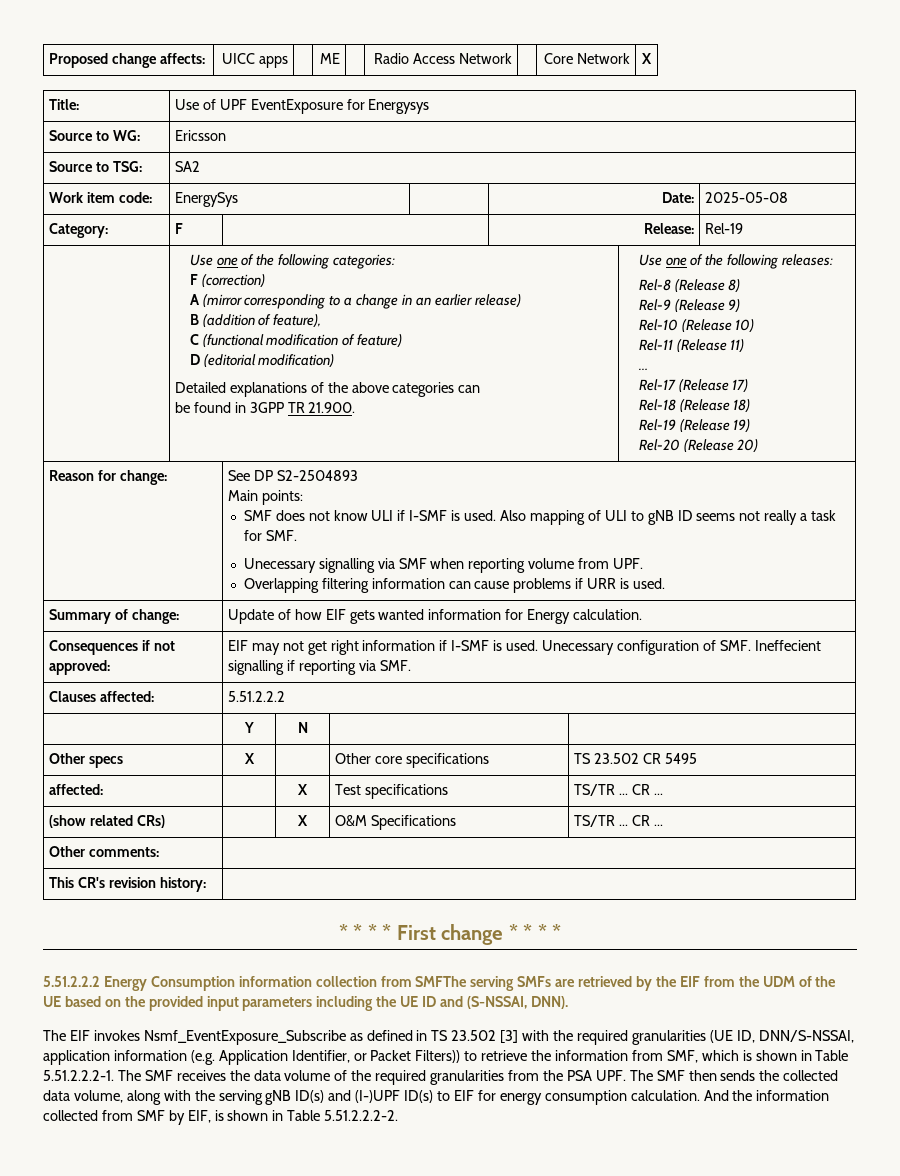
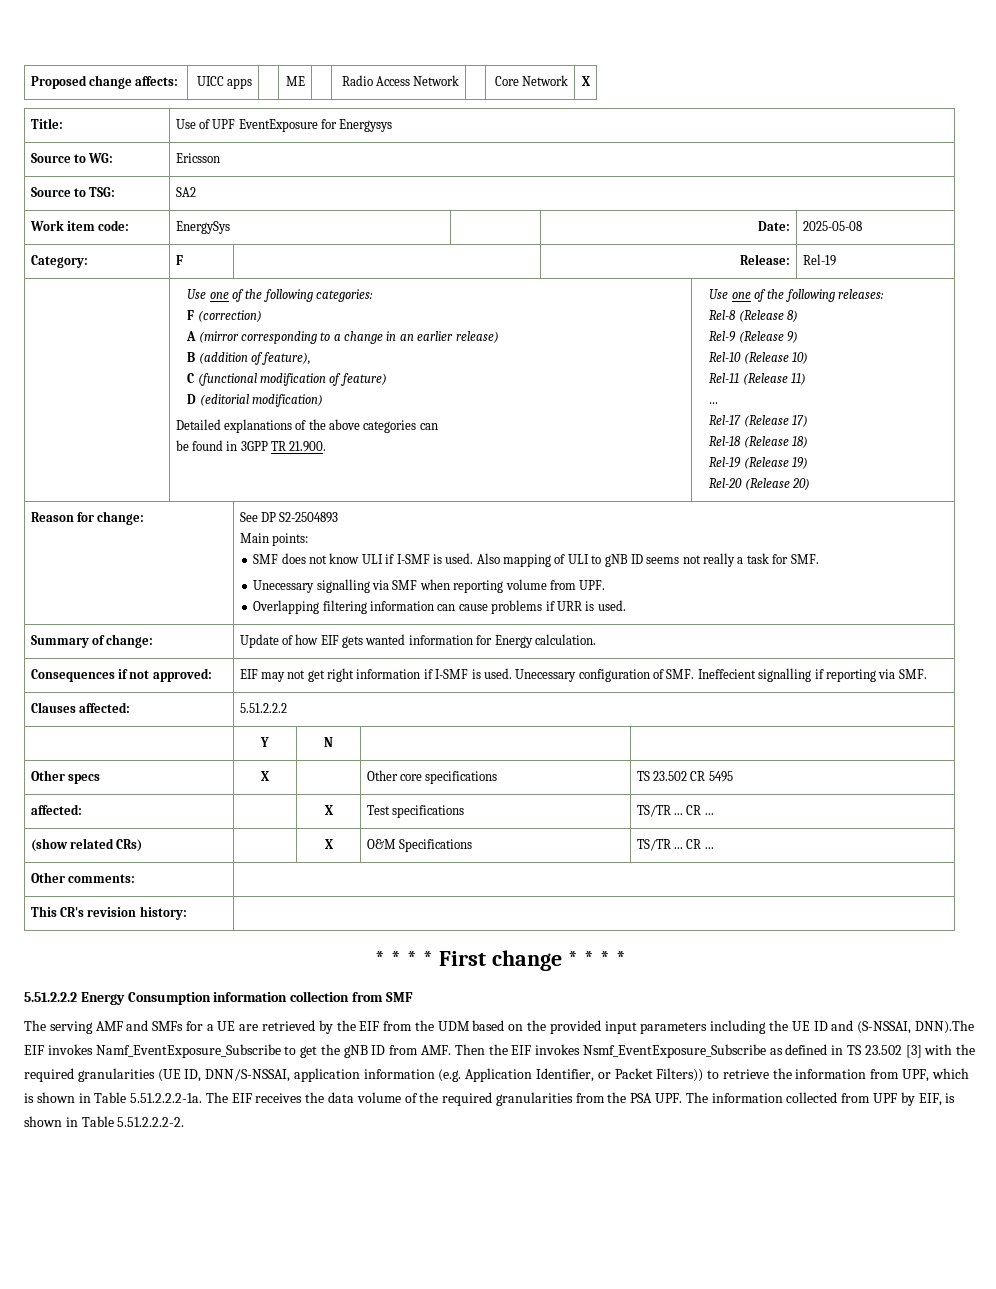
[415,976,552,991] SMFThe serving SMFs -> [385,992,413,1002] [24,1020,236,1034] SMF // The serving AMF and SMFs for a UE
[798,976,837,987] [43,996,61,1007] of the UE -> (470, 1026) none
[530,996,568,1009] [43,1030,66,1041] DNN). // The -> [914,1020,974,1034] [24,1044,508,1058] DNN).The EIF invokes Namf_EventExposure_Subscribe to get the gNB ID from AMF. Then the
[666,1050,698,1063] SMF, -> [902,1069,930,1082] UPF,
[43,1070,173,1081] 5.51.2.2.2-1. The SMF -> [130,1092,252,1103] 5.51.2.2.2-1a. The EIF
[656,1070,839,1081] [43,1090,753,1105] SMF then sends the collected data volume, along with the serving gNB ID(s) and (I-)UPF ID(s) to EIF for energy consumption calculation. And the -> (708, 1097) none
[136,1110,165,1121] SMF -> [872,1093,897,1103] UPF

